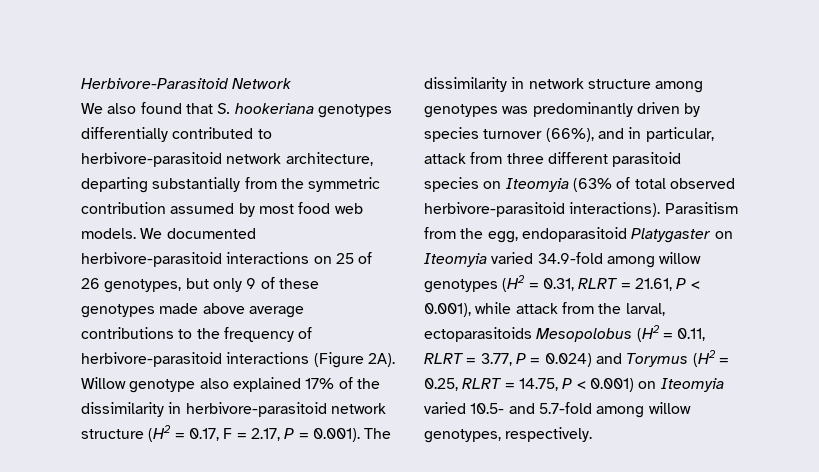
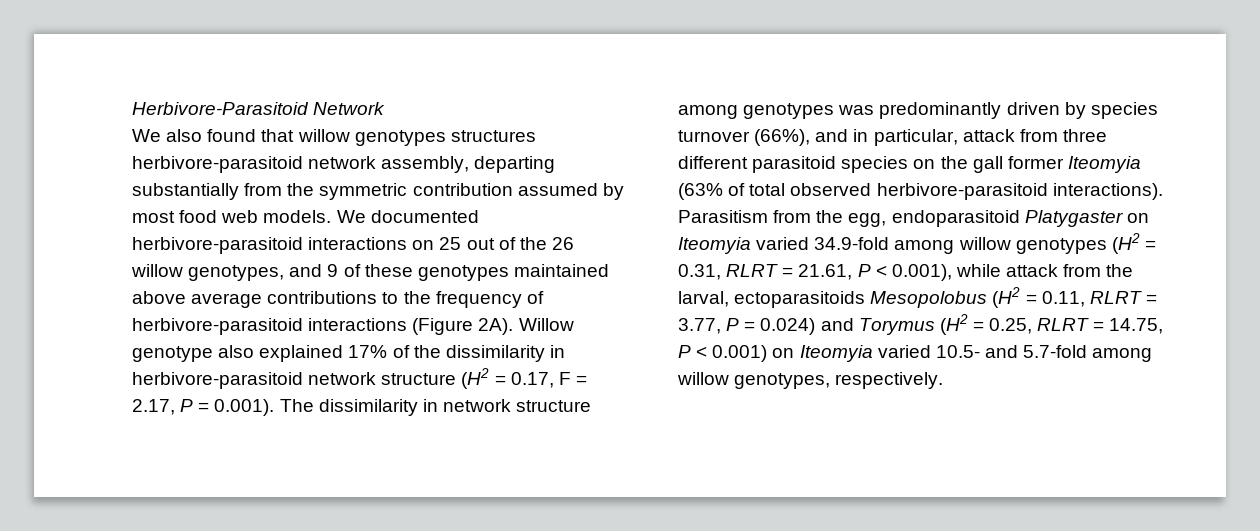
[217,103,392,118] [81,127,272,142] [81,152,373,167] S. hookeriana genotypes differentially contributed to herbivore-parasitoid network architecture, -> [297,129,536,146] [132,156,470,173] willow genotypes structures herbivore-parasitoid network assembly,
[358,252,373,264] [81,278,242,293] of 26 genotypes, but only -> [466,237,574,250] [131,264,323,281] out of the 26 willow genotypes, and
[159,303,199,314] made -> [513,264,609,277] maintained
(502, 185) none -> [940,156,1064,173] the gall former

